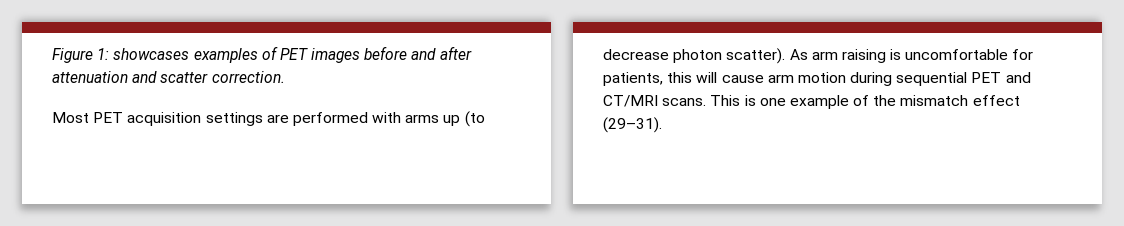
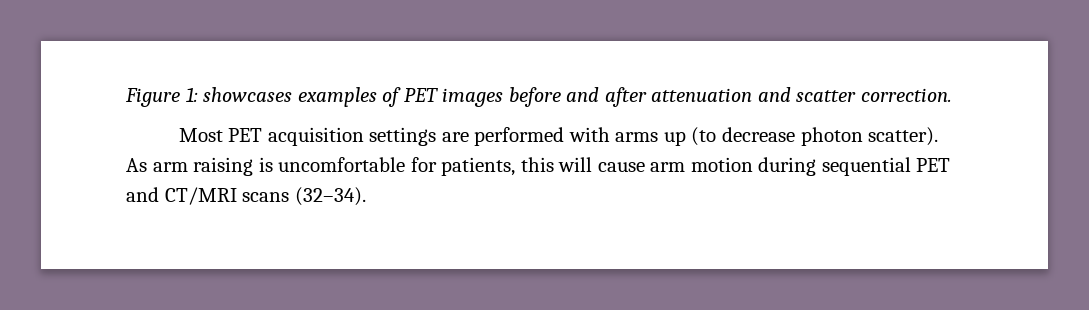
[662,95,1020,109] [603,117,662,133] scans. This is one example of the mismatch effect (29–31). -> [242,187,366,206] scans (32–34).

